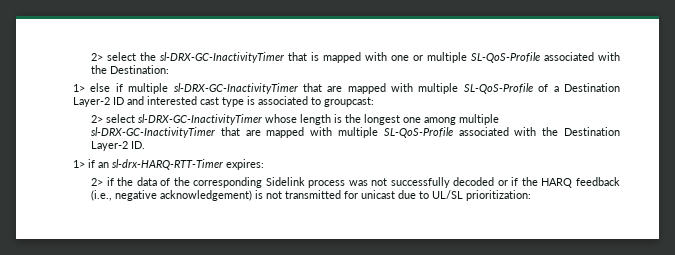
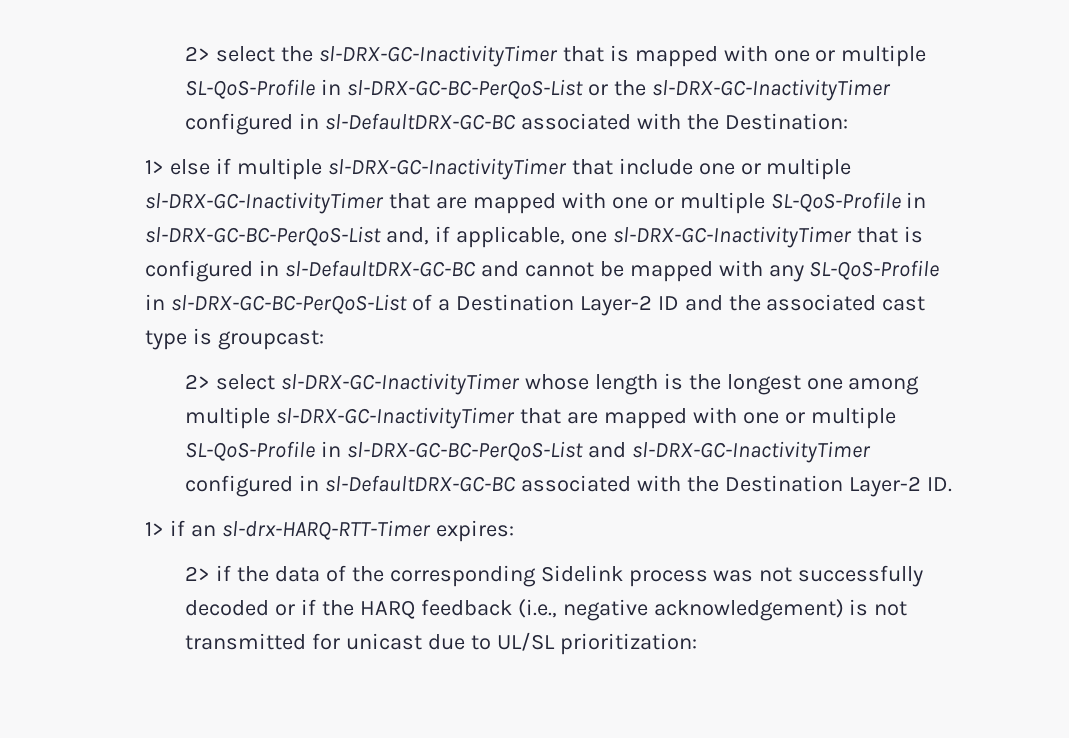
(541, 57) none -> [320,79,891,101] [184,113,516,135] in sl-DRX-GC-BC-PerQoS-List or the sl-DRX-GC-InactivityTimer configured in sl-DefaultDRX-GC-BC
[327,83,533,94] are mapped with multiple SL-QoS-Profile -> [618,158,852,180] [144,192,927,214] [144,226,923,248] [144,260,940,282] [144,294,407,314] include one or multiple sl-DRX-GC-InactivityTimer that are mapped with one or multiple SL-QoS-Profile in sl-DRX-GC-BC-PerQoS-List and, if applicable, one sl-DRX-GC-InactivityTimer that is configured in sl-DefaultDRX-GC-BC and cannot be mapped with any SL-QoS-Profile in sl-DRX-GC-BC-PerQoS-List
[147,96,198,105] interested -> [728,294,877,311] the associated
[258,96,322,105] associated to -> (212, 336) none
[338,127,453,138] multiple SL-QoS-Profile -> [742,407,896,429] [184,441,871,463] [184,475,516,497] one or multiple SL-QoS-Profile in sl-DRX-GC-BC-PerQoS-List and sl-DRX-GC-InactivityTimer configured in sl-DefaultDRX-GC-BC

